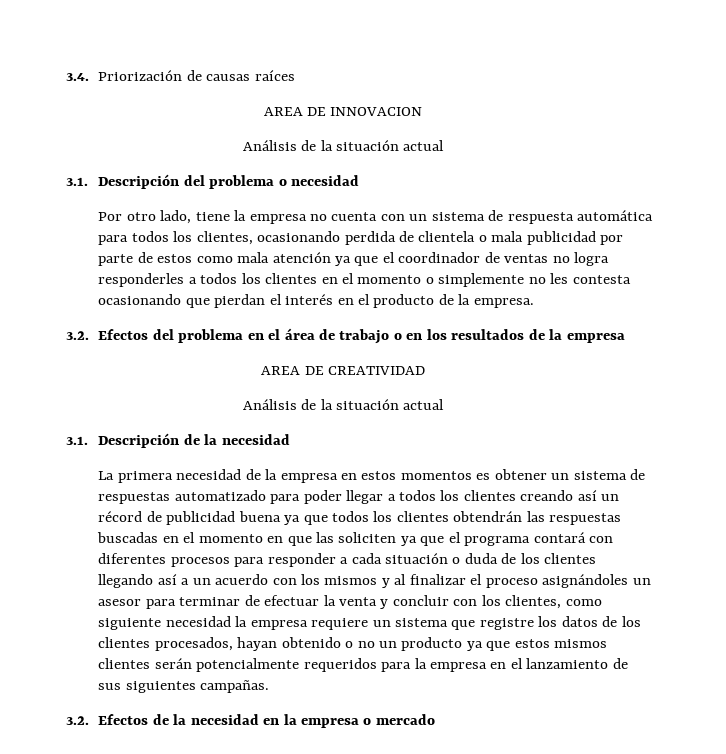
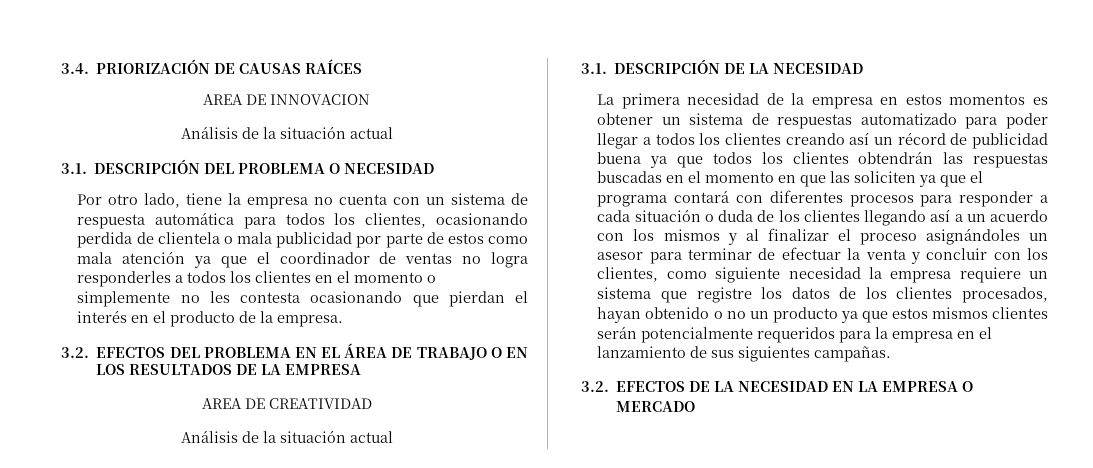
[98,70,295,81] Priorización de causas raíces -> [96,59,363,74] PRIORIZACIÓN DE CAUSAS RAÍCES
[98,174,360,189] Descripción del problema o necesidad -> [94,159,435,174] DESCRIPCIÓN DEL PROBLEMA O NECESIDAD
[98,328,625,344] Efectos del problema en el área de trabajo o en los resultados de la empresa -> [96,343,528,360] [96,364,362,375] EFECTOS DEL PROBLEMA EN EL ÁREA DE TRABAJO O EN LOS RESULTADOS DE LA EMPRESA
[98,433,290,448] Descripción de la necesidad -> [614,59,864,74] DESCRIPCIÓN DE LA NECESIDAD
[98,714,435,728] Efectos de la necesidad en la empresa o mercado -> [616,381,974,392] [616,401,696,412] EFECTOS DE LA NECESIDAD EN LA EMPRESA O MERCADO

